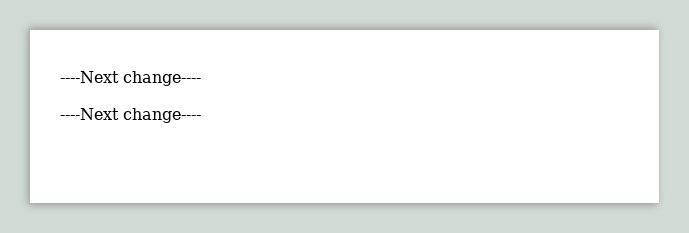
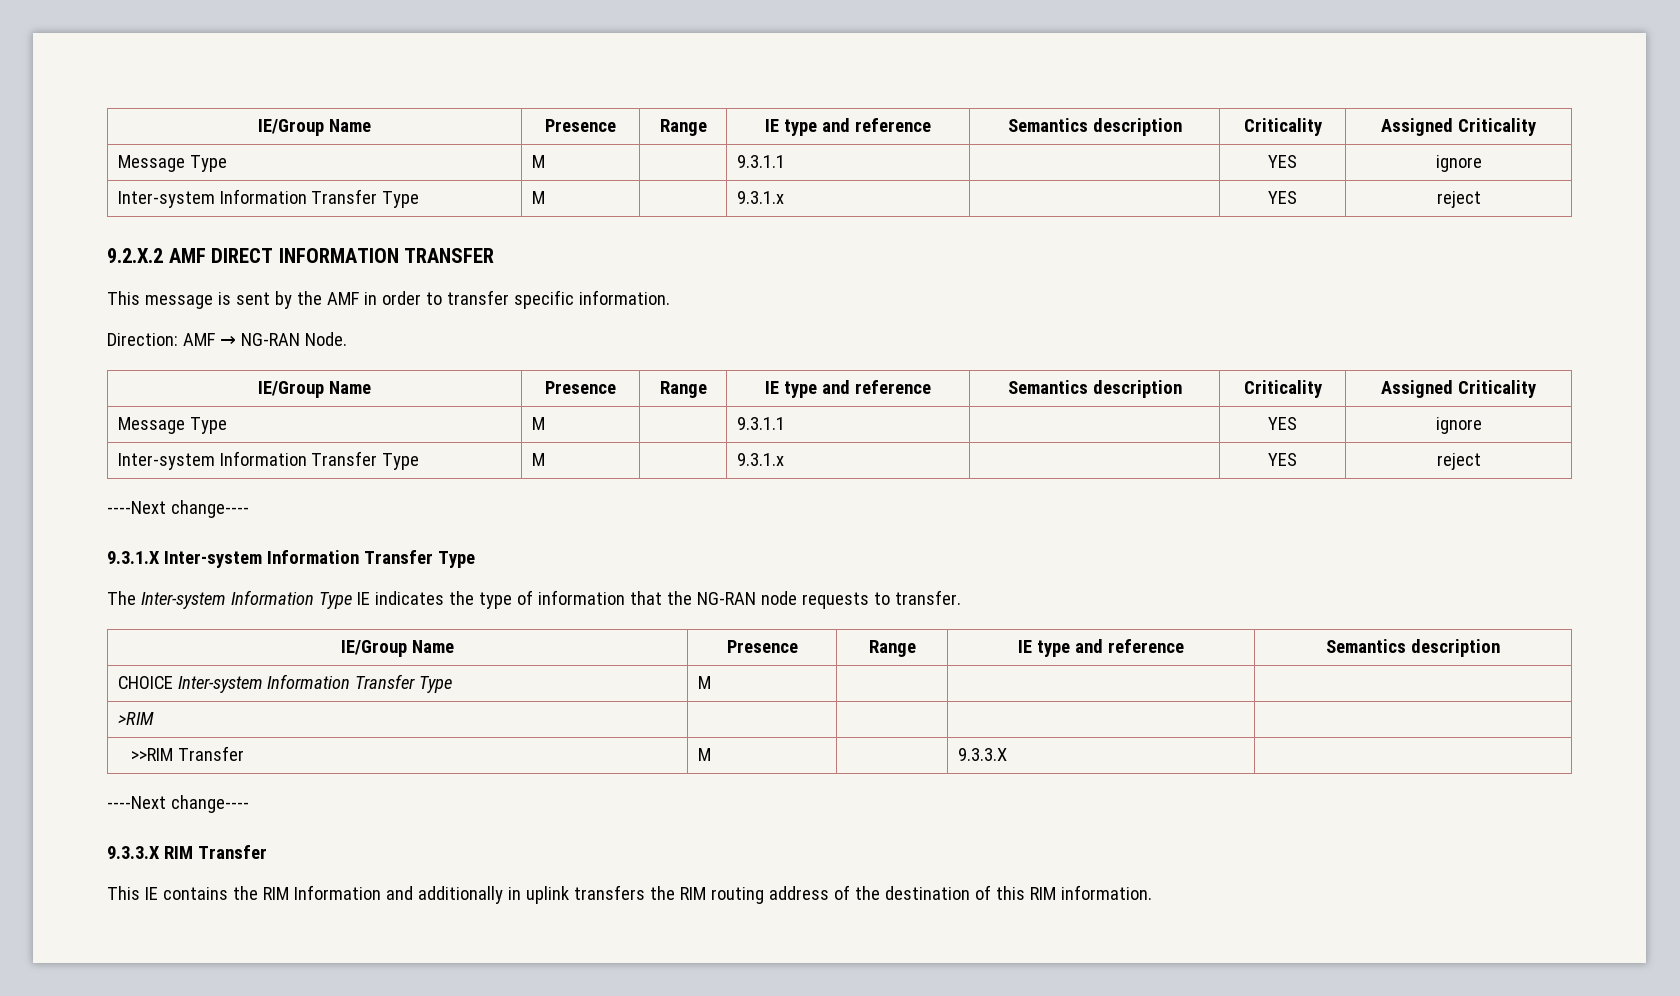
[60,71,201,86] [60,108,201,123] ----Next change---- // ----Next change---- -> [258,119,371,136] [545,119,616,132] [659,119,707,136] [765,118,931,136] [1007,118,1182,136] [1243,118,1322,136] [1381,118,1536,136] [117,155,227,172] [531,155,545,168] [736,155,785,168] [1268,155,1297,168] [1435,155,1482,172] [117,189,420,208] [531,191,545,204] [736,191,784,204] [1268,191,1297,204] [1436,191,1481,208] [107,248,495,263] [107,290,670,309] [107,332,347,346] [258,381,371,398] [545,381,616,394] [659,381,707,398] [765,380,931,398] [1007,380,1182,398] [1243,380,1322,398] [1381,380,1536,398] [117,417,227,434] [531,417,545,430] [736,417,785,430] [1268,417,1297,430] [1435,417,1482,434] [117,451,420,470] [531,453,545,466] [736,453,784,466] [1268,453,1297,466] [1436,453,1481,470] [107,500,249,518] [107,550,475,568] [107,590,961,609] [341,640,454,657] [726,640,798,653] [868,640,916,657] [1018,639,1184,657] [1326,639,1500,657] [117,674,453,693] [697,676,711,689] [117,712,154,725] [130,746,244,761] [697,748,711,761] [957,748,1007,761] [107,795,249,813] [107,845,267,859] [107,885,1152,904] IE/Group Name | Presence | Range | IE type and reference | Semantics description | Criticality | Assigned Criticality // Message Type | M | | 9.3.1.1 | | YES | ignore // Inter-system Information Transfer Type | M | | 9.3.1.x | | YES | reject // 9.2.X.2 AMF DIRECT INFORMATION TRANSFER // This message is sent by the AMF in order to transfer specific information. // Direction: AMF → NG-RAN Node. // IE/Group Name | Presence | Range | IE type and reference | Semantics description | Criticality | Assigned Criticality // Message Type | M | | 9.3.1.1 | | YES | ignore // Inter-system Information Transfer Type | M | | 9.3.1.x | | YES | reject // ----Next change---- // 9.3.1.X Inter-system Information Transfer Type // The Inter-system Information Type IE indicates the type of information that the NG-RAN node requests to transfer. // IE/Group Name | Presence | Range | IE type and reference | Semantics description // CHOICE Inter-system Information Transfer Type | M | | | // >RIM | | | | // >>RIM Transfer | M | | 9.3.3.X | // ----Next change---- // 9.3.3.X RIM Transfer // This IE contains the RIM Information and additionally in uplink transfers the RIM routing address of the destination of this RIM information.

